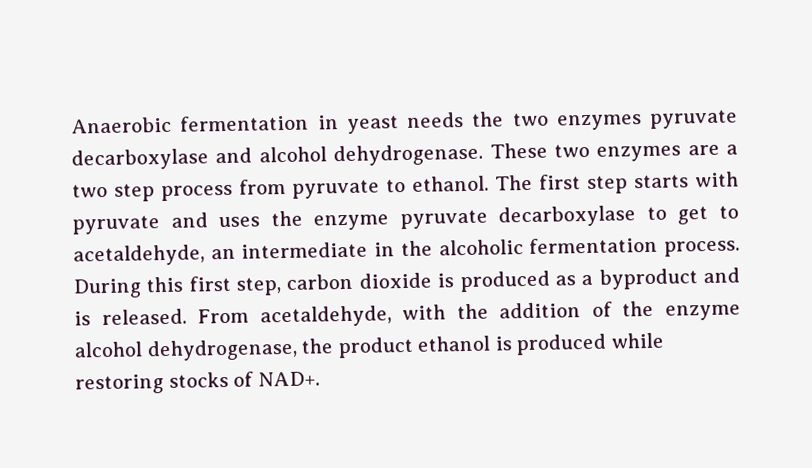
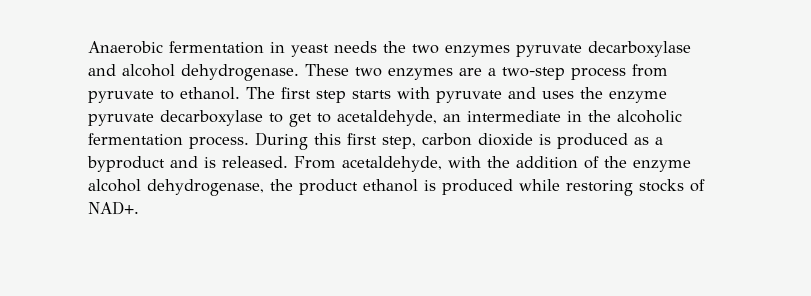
[72,183,155,202] two step -> [502,67,565,80] two-step

